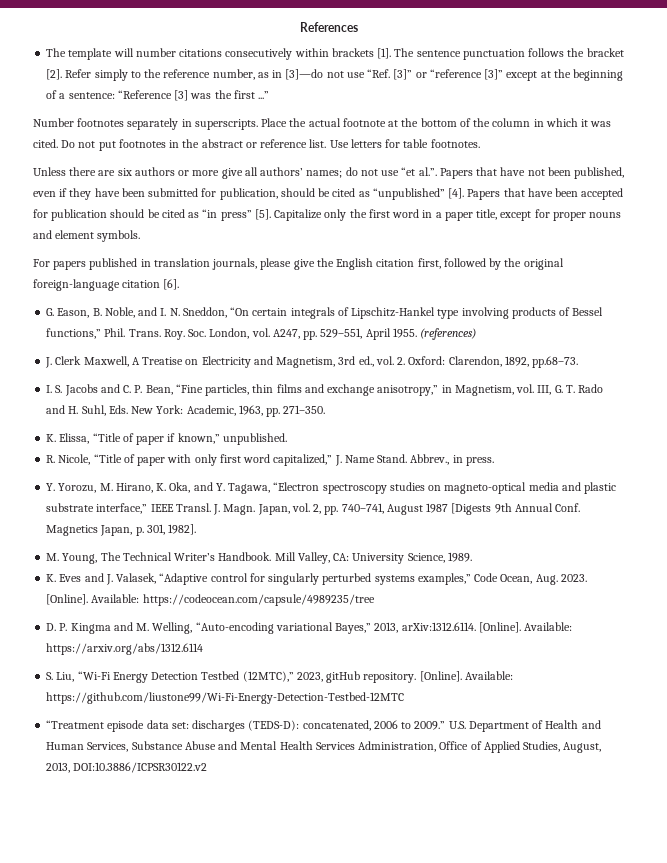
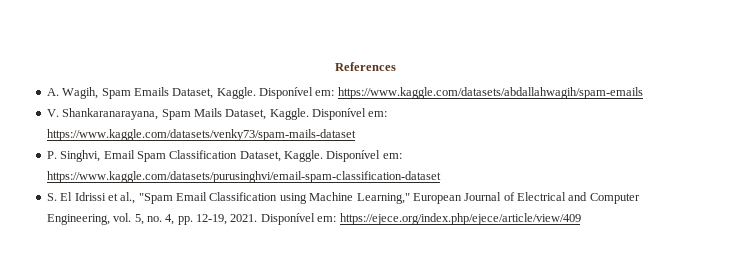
[46,48,624,60] [46,69,624,81] [46,90,270,101] [33,118,612,130] [33,139,480,151] [33,167,625,179] [33,188,624,200] [33,209,622,221] [33,230,141,242] [33,258,564,270] [33,279,180,291] [46,307,604,319] [46,328,477,340] [45,356,579,368] [46,384,604,396] [46,405,326,417] [46,433,287,445] [46,454,494,466] [46,482,617,494] [46,503,581,515] [46,524,197,536] [46,552,472,564] [46,573,587,585] [46,594,375,606] [46,622,573,634] [46,643,204,655] [46,671,513,683] [46,692,405,704] [46,720,601,732] [46,741,602,753] [46,762,208,773] The template will number citations consecutively within brackets [1]. The sentence punctuation follows the bracket [2]. Refer simply to the reference number, as in [3]—do not use “Ref. [3]” or “reference [3]” except at the beginning of a sentence: “Reference [3] was the first ...” // Number footnotes separately in superscripts. Place the actual footnote at the bottom of the column in which it was cited. Do not put footnotes in the abstract or reference list. Use letters for table footnotes. // Unless there are six authors or more give all authors’ names; do not use “et al.”. Papers that have not been published, even if they have been submitted for publication, should be cited as “unpublished” [4]. Papers that have been accepted for publication should be cited as “in press” [5]. Capitalize only the first word in a paper title, except for proper nouns and element symbols. // For papers published in translation journals, please give the English citation first, followed by the original foreign-language citation [6]. // G. Eason, B. Noble, and I. N. Sneddon, “On certain integrals of Lipschitz-Hankel type involving products of Bessel functions,” Phil. Trans. Roy. Soc. London, vol. A247, pp. 529–551, April 1955. (references) // J. Clerk Maxwell, A Treatise on Electricity and Magnetism, 3rd ed., vol. 2. Oxford: Clarendon, 1892, pp.68–73. // I. S. Jacobs and C. P. Bean, “Fine particles, thin films and exchange anisotropy,” in Magnetism, vol. III, G. T. Rado and H. Suhl, Eds. New York: Academic, 1963, pp. 271–350. // K. Elissa, “Title of paper if known,” unpublished. // R. Nicole, “Title of paper with only first word capitalized,” J. Name Stand. Abbrev., in press. // Y. Yorozu, M. Hirano, K. Oka, and Y. Tagawa, “Electron spectroscopy studies on magneto-optical media and plastic substrate interface,” IEEE Transl. J. Magn. Japan, vol. 2, pp. 740–741, August 1987 [Digests 9th Annual Conf. Magnetics Japan, p. 301, 1982]. // M. Young, The Technical Writer’s Handbook. Mill Valley, CA: University Science, 1989. // K. Eves and J. Valasek, “Adaptive control for singularly perturbed systems examples,” Code Ocean, Aug. 2023. [Online]. Available: https://codeocean.com/capsule/4989235/tree // D. P. Kingma and M. Welling, “Auto-encoding variational Bayes,” 2013, arXiv:1312.6114. [Online]. Available: https://arxiv.org/abs/1312.6114 // S. Liu, “Wi-Fi Energy Detection Testbed (12MTC),” 2023, gitHub repository. [Online]. Available: https://github.com/liustone99/Wi-Fi-Energy-Detection-Testbed-12MTC // “Treatment episode data set: discharges (TEDS-D): concatenated, 2006 to 2009.” U.S. Department of Health and Human Services, Substance Abuse and Mental Health Services Administration, Office of Applied Studies, August, 2013, DOI:10.3886/ICPSR30122.v2 -> [46,87,643,99] [46,108,388,120] [46,129,356,141] [46,150,402,162] [46,171,441,183] [46,192,640,204] [46,213,581,225] A. Wagih, Spam Emails Dataset, Kaggle. Disponível em: https://www.kaggle.com/datasets/abdallahwagih/spam-emails // V. Shankaranarayana, Spam Mails Dataset, Kaggle. Disponível em: https://www.kaggle.com/datasets/venky73/spam-mails-dataset // P. Singhvi, Email Spam Classification Dataset, Kaggle. Disponível em: https://www.kaggle.com/datasets/purusinghvi/email-spam-classification-dataset // S. El Idrissi et al., "Spam Email Classification using Machine Learning," European Journal of Electrical and Computer Engineering, vol. 5, no. 4, pp. 12-19, 2021. Disponível em: https://ejece.org/index.php/ejece/article/view/409

